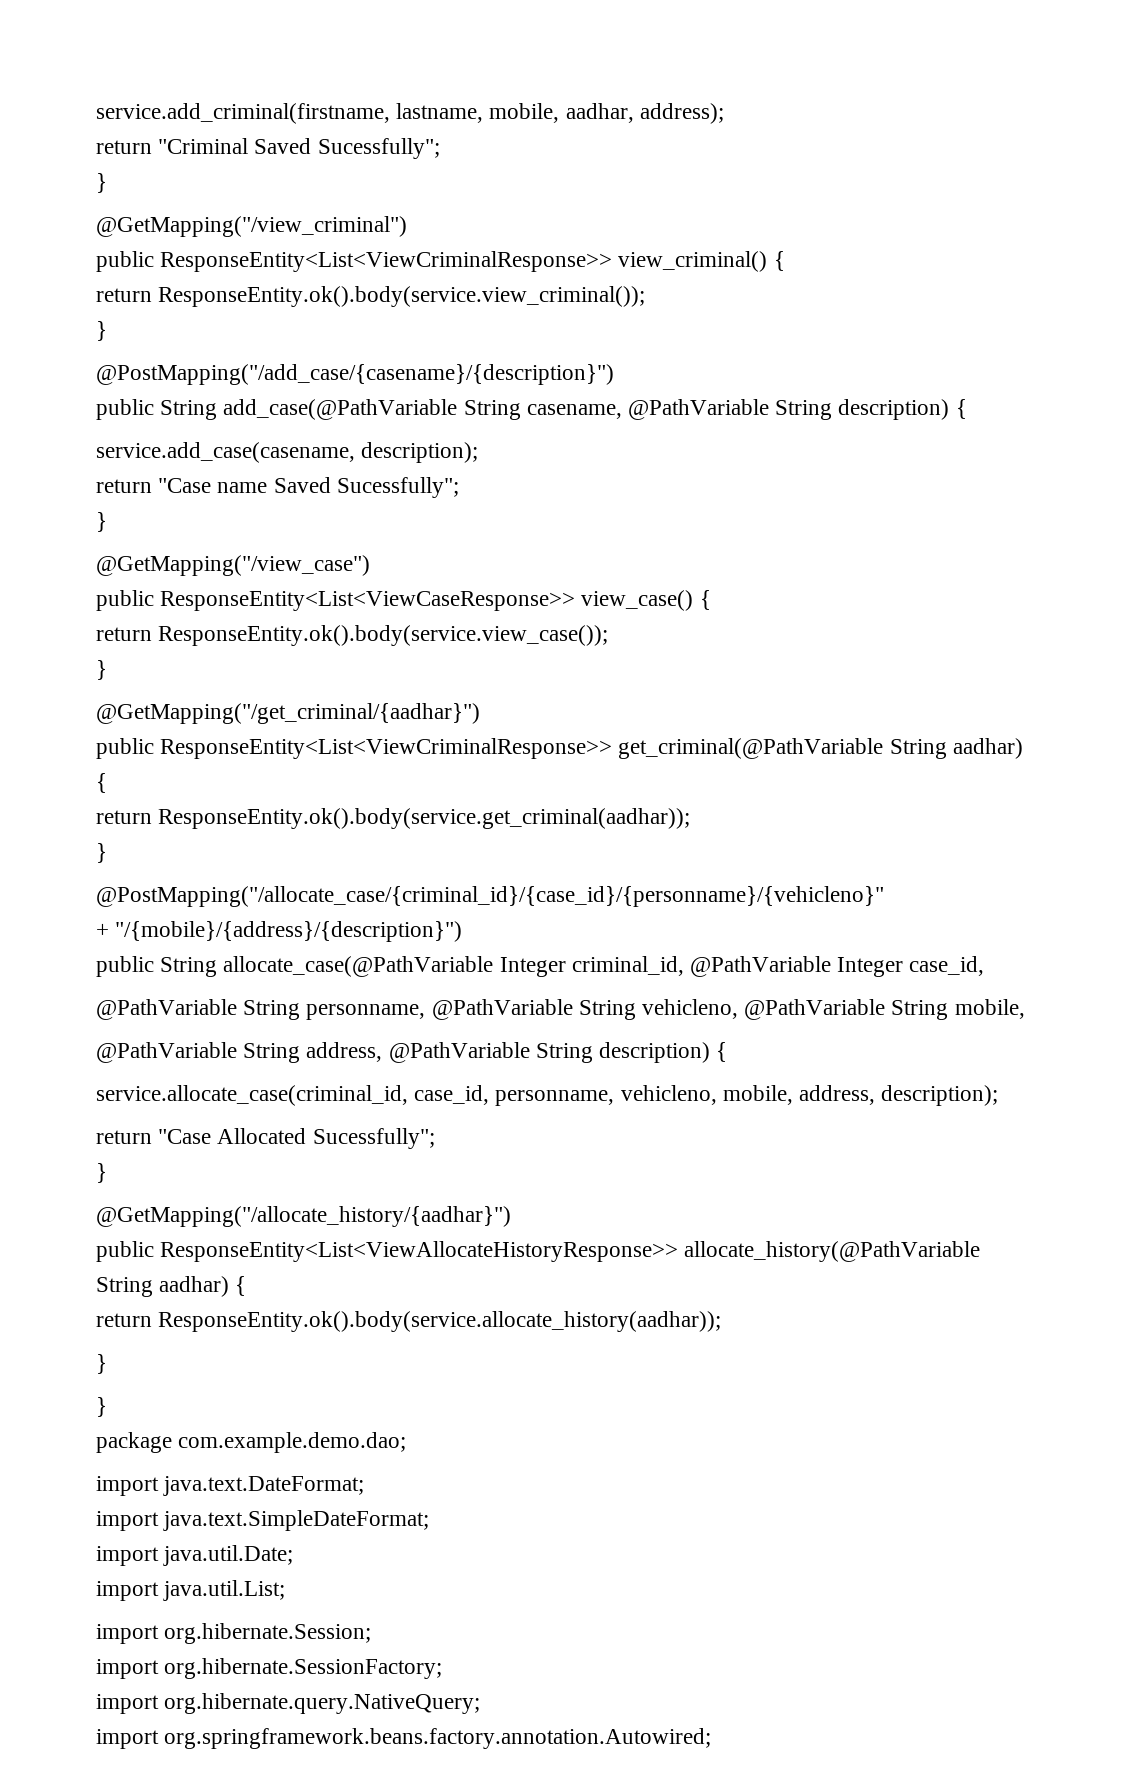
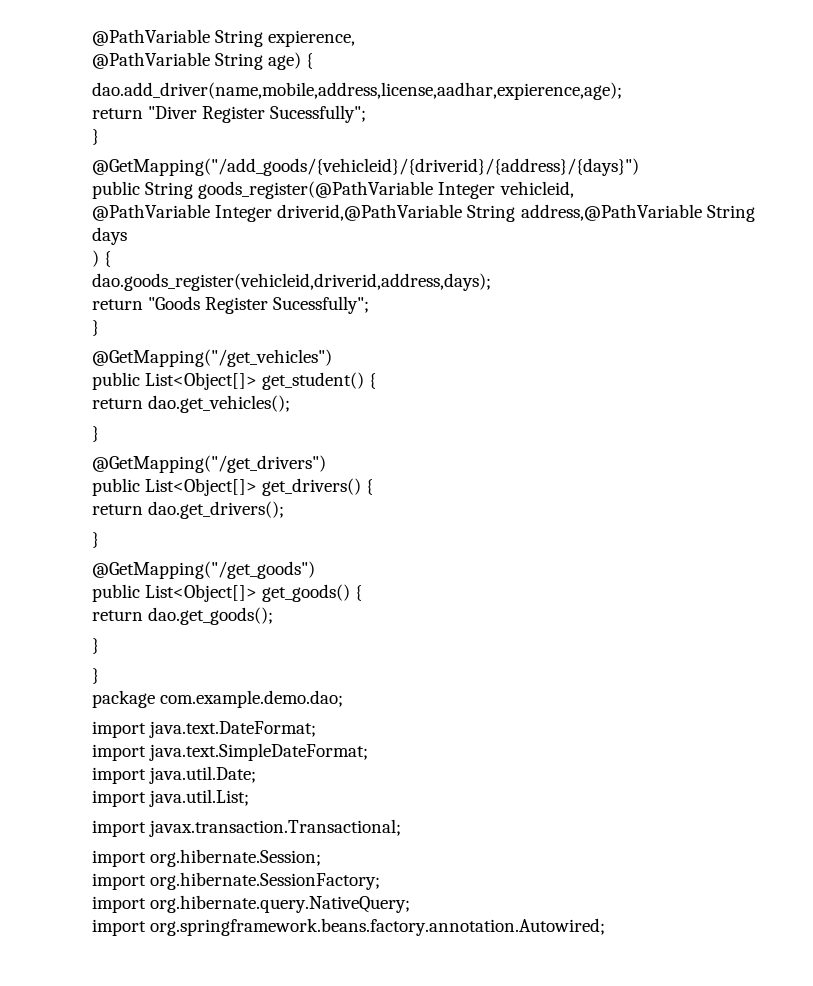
[96,103,724,124] [96,138,440,159] [96,173,107,193] [96,216,407,237] [96,251,785,272] [96,286,646,307] [96,321,107,341] [96,364,614,385] [96,399,967,420] [96,442,479,463] [96,477,459,498] [96,512,107,532] [96,555,370,576] [96,590,711,611] [96,625,609,646] [96,660,107,680] [96,703,480,724] [96,738,1023,759] [96,773,107,793] [96,808,691,829] [96,843,107,863] [96,886,884,907] [96,921,463,942] [96,956,985,977] [96,999,1025,1020] [96,1042,728,1063] [96,1085,999,1106] [96,1128,435,1149] [96,1163,107,1183] [96,1206,511,1227] [96,1241,981,1262] [96,1276,247,1297] [96,1311,722,1332] service.add_criminal(firstname, lastname, mobile, aadhar, address); // return "Criminal Saved Sucessfully"; // } // @GetMapping("/view_criminal") // public ResponseEntity<List<ViewCriminalResponse>> view_criminal() { // return ResponseEntity.ok().body(service.view_criminal()); // } // @PostMapping("/add_case/{casename}/{description}") // public String add_case(@PathVariable String casename, @PathVariable String description) { // service.add_case(casename, description); // return "Case name Saved Sucessfully"; // } // @GetMapping("/view_case") // public ResponseEntity<List<ViewCaseResponse>> view_case() { // return ResponseEntity.ok().body(service.view_case()); // } // @GetMapping("/get_criminal/{aadhar}") // public ResponseEntity<List<ViewCriminalResponse>> get_criminal(@PathVariable String aadhar) { // return ResponseEntity.ok().body(service.get_criminal(aadhar)); // } // @PostMapping("/allocate_case/{criminal_id}/{case_id}/{personname}/{vehicleno}" // + "/{mobile}/{address}/{description}") // public String allocate_case(@PathVariable Integer criminal_id, @PathVariable Integer case_id, // @PathVariable String personname, @PathVariable String vehicleno, @PathVariable String mobile, // @PathVariable String address, @PathVariable String description) { // service.allocate_case(criminal_id, case_id, personname, vehicleno, mobile, address, description); // return "Case Allocated Sucessfully"; // } // @GetMapping("/allocate_history/{aadhar}") // public ResponseEntity<List<ViewAllocateHistoryResponse>> allocate_history(@PathVariable String aadhar) { // return ResponseEntity.ok().body(service.allocate_history(aadhar)); -> [92,29,356,47] [92,52,314,70] [92,82,622,100] [92,105,367,123] [92,129,99,145] [92,158,639,176] [92,181,574,199] [92,204,755,222] [92,227,127,245] [92,250,112,267] [92,273,491,291] [92,296,370,314] [92,320,99,336] [92,349,332,367] [92,372,377,390] [92,395,291,413] [92,426,99,442] [92,455,326,473] [92,478,374,496] [92,501,285,519] [92,532,99,548] [92,561,315,579] [92,584,363,602] [92,607,274,625] @PathVariable String expierence, // @PathVariable String age) { // dao.add_driver(name,mobile,address,license,aadhar,expierence,age); // return "Diver Register Sucessfully"; // } // @GetMapping("/add_goods/{vehicleid}/{driverid}/{address}/{days}") // public String goods_register(@PathVariable Integer vehicleid, // @PathVariable Integer driverid,@PathVariable String address,@PathVariable String days // ) { // dao.goods_register(vehicleid,driverid,address,days); // return "Goods Register Sucessfully"; // } // @GetMapping("/get_vehicles") // public List<Object[]> get_student() { // return dao.get_vehicles(); // } // @GetMapping("/get_drivers") // public List<Object[]> get_drivers() { // return dao.get_drivers(); // } // @GetMapping("/get_goods") // public List<Object[]> get_goods() { // return dao.get_goods();
(286, 1590) none -> [92,819,402,837] // import javax.transaction.Transactional;

